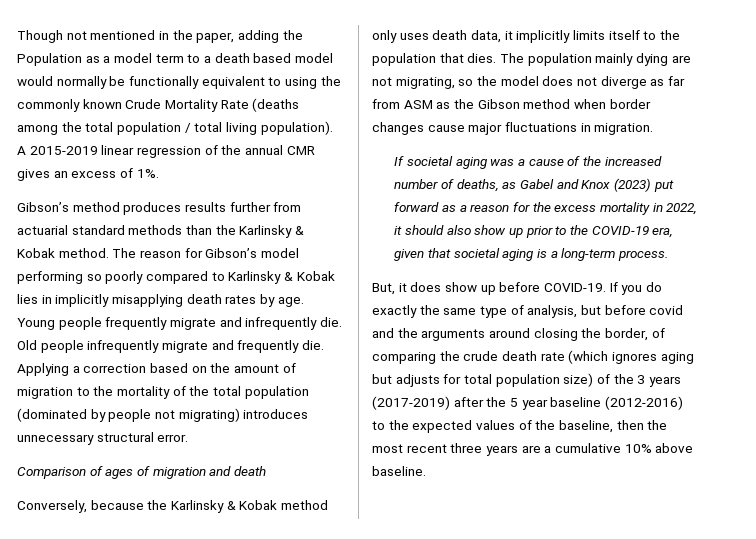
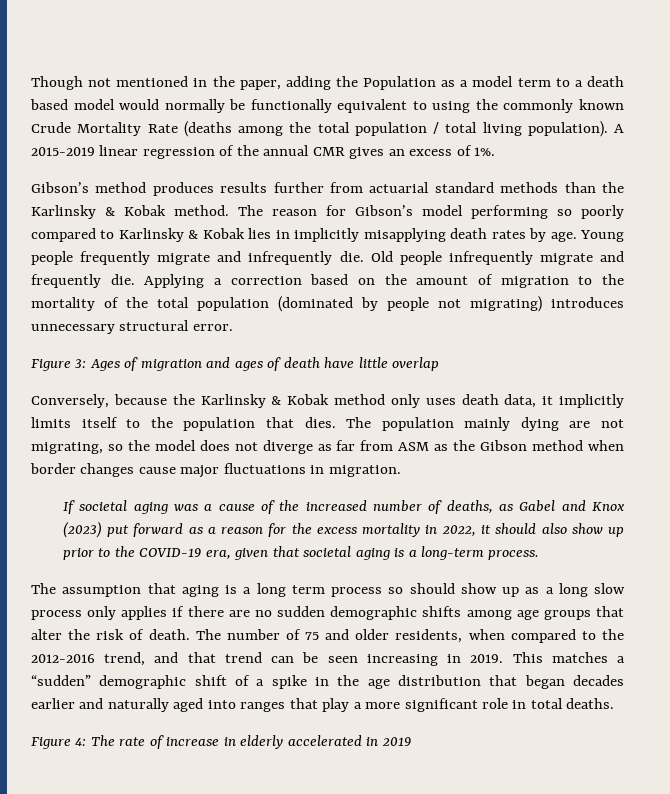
[17,466,134,479] Comparison of ages -> [31,359,120,371] Figure 3: Ages
[233,466,266,476] death -> [234,357,440,371] ages of death have little overlap
[372,282,662,295] [372,305,684,318] [372,328,665,341] [372,350,694,364] [372,373,681,387] [372,396,683,410] [372,420,668,433] [372,443,694,456] [372,466,426,476] But, it does show up before COVID-19. If you do exactly the same type of analysis, but before covid and the arguments around closing the border, of comparing the crude death rate (which ignores aging but adjusts for total population size) of the 3 years (2017-2019) after the 5 year baseline (2012-2016) to the expected values of the baseline, then the most recent three years are a cumulative 10% above baseline. -> [31,583,625,597] [31,606,624,620] [31,629,624,643] [31,652,625,666] [31,675,624,689] [31,698,615,712] [31,735,411,749] The assumption that aging is a long term process so should show up as a long slow process only applies if there are no sudden demographic shifts among age groups that alter the risk of death. The number of 75 and older residents, when compared to the 2012-2016 trend, and that trend can be seen increasing in 2019. This matches a “sudden” demographic shift of a spike in the age distribution that began decades earlier and naturally aged into ranges that play a more significant role in total deaths. // Figure 4: The rate of increase in elderly accelerated in 2019

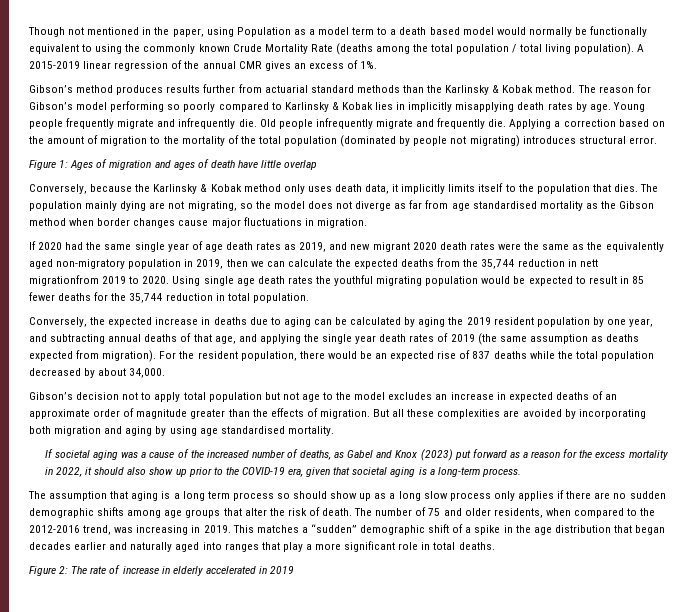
[285,76,358,90] adding the -> [206,27,234,37] using
[31,324,115,334] unnecessary -> (576, 140) none
[75,359,87,368] 3: -> [59,160,69,168] 1:
[398,442,430,451] ASM -> [451,201,583,211] age standardised mortality
(401, 471) none -> [29,241,664,252] [29,258,598,269] [29,275,644,286] [29,292,309,303] [29,317,654,327] [29,333,640,345] [29,350,654,362] [29,368,166,378] [29,391,618,402] [29,408,646,419] [29,426,334,436] // If 2020 had the same single year of age death rates as 2019, and new migrant 2020 death rates were the same as the equivalently aged non-migratory population in 2019, then we can calculate the expected deaths from the 35,744 reduction in nett migrationfrom 2019 to 2020. Using single age death rates the youthful migrating population would be expected to result in 85 fewer deaths for the 35,744 reduction in total population. // Conversely, the expected increase in deaths due to aging can be calculated by aging the 2019 resident population by one year, and subtracting annual deaths of that age, and applying the single year death rates of 2019 (the same assumption as deaths expected from migration). For the resident population, there would be an expected rise of 837 deaths while the total population decreased by about 34,000. // Gibson’s decision not to apply total population but not age to the model excludes an increase in expected deaths of an approximate order of magnitude greater than the effects of migration. But all these complexities are avoided by incorporating both migration and aging by using age standardised mortality.
[154,652,358,663] and that trend can be seen -> [114,527,134,533] was
[75,738,87,746] 4: -> [59,566,69,574] 2:

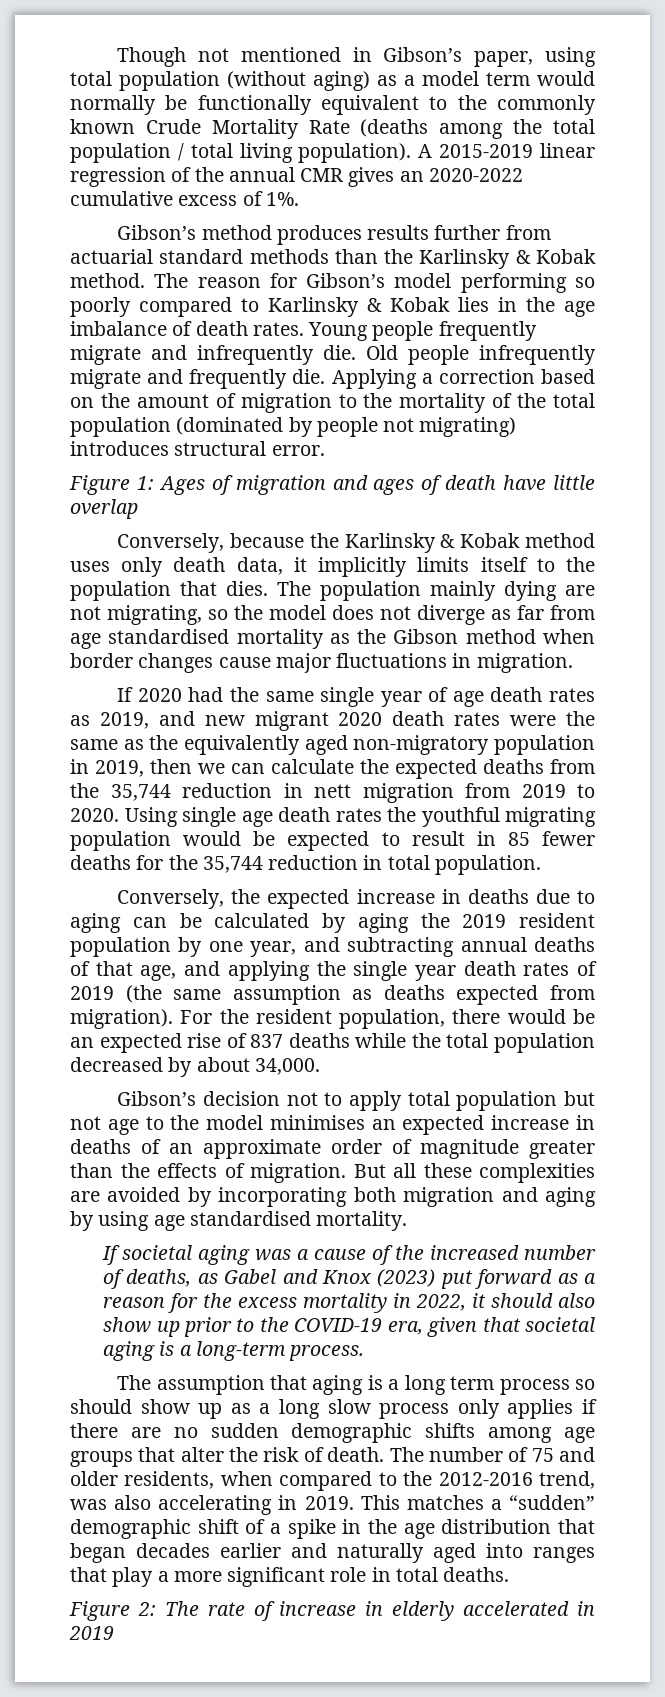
[154,27,170,35] the -> [383,47,463,62] Gibson’s
[236,27,494,37] Population as a model term to a death based model -> [70,71,530,91] total population (without aging) as a model term
[95,44,123,54] using -> (448, 103) none
(306, 66) none -> [428,168,523,182] [70,191,173,206] 2020-2022 cumulative
[408,102,611,112] implicitly misapplying death rates by age. -> [526,297,595,317] [70,321,304,336] the age imbalance of death rates.
[283,184,332,194] only uses -> [70,557,164,577] uses only
[29,275,99,286] migrationfrom -> [362,783,510,803] migration from
[388,392,553,402] excludes an increase in expected -> [269,1115,595,1135] minimises an expected increase in
[136,525,189,535] increasing -> [114,1495,273,1515] also accelerating

